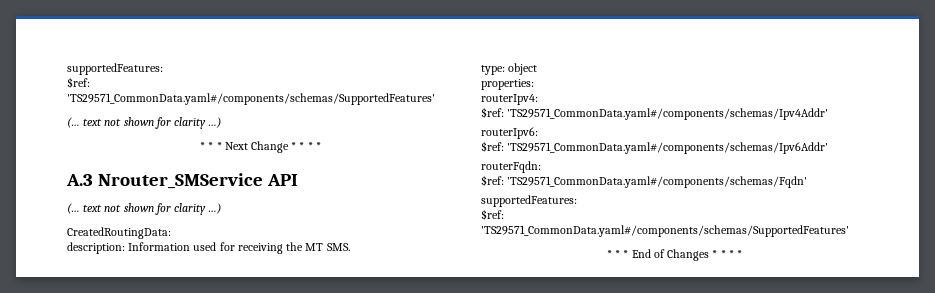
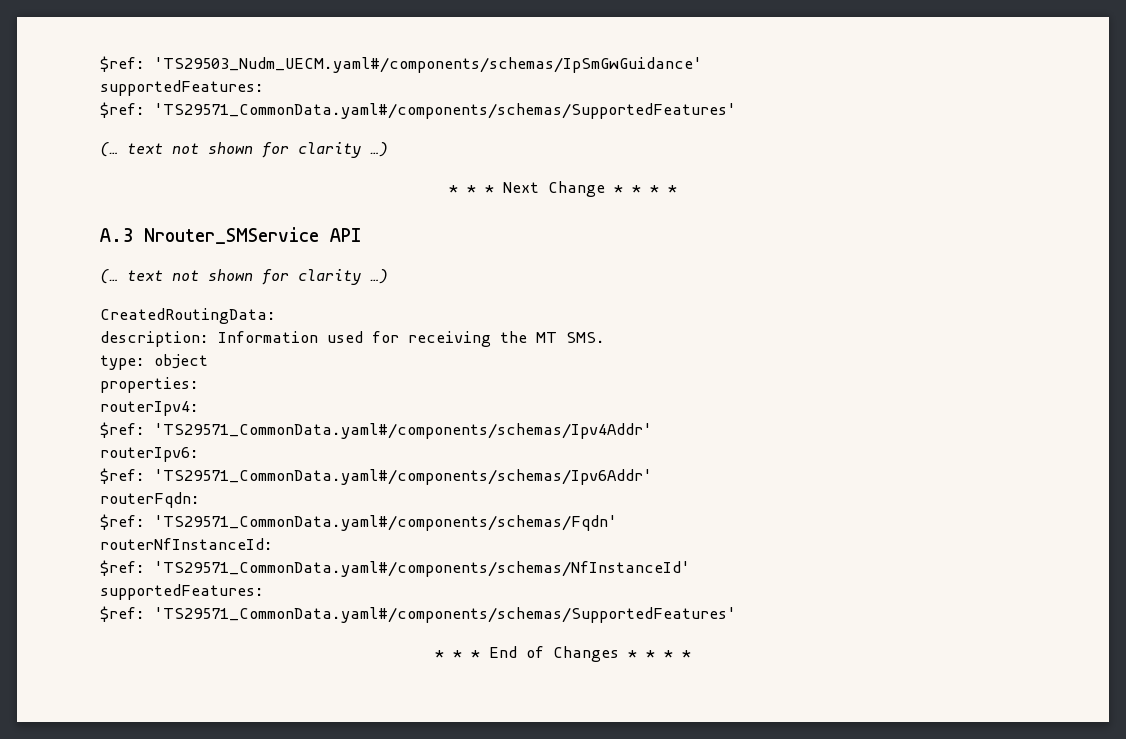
(67, 69) none -> [100,56,702,73] $ref: 'TS29503_Nudm_UECM.yaml#/components/schemas/IpSmGwGuidance' //
(808, 182) none -> [100,538,273,550] [100,560,690,577] // routerNfInstanceId: // $ref: 'TS29571_CommonData.yaml#/components/schemas/NfInstanceId'

